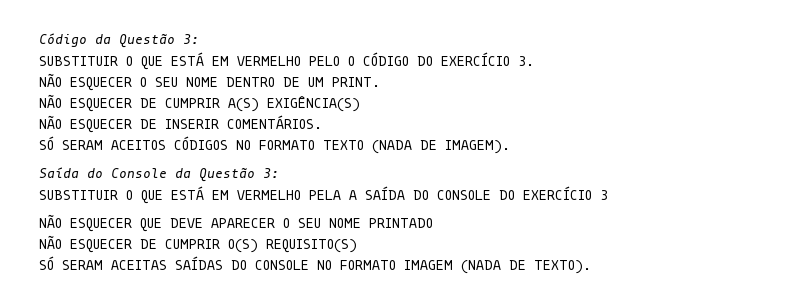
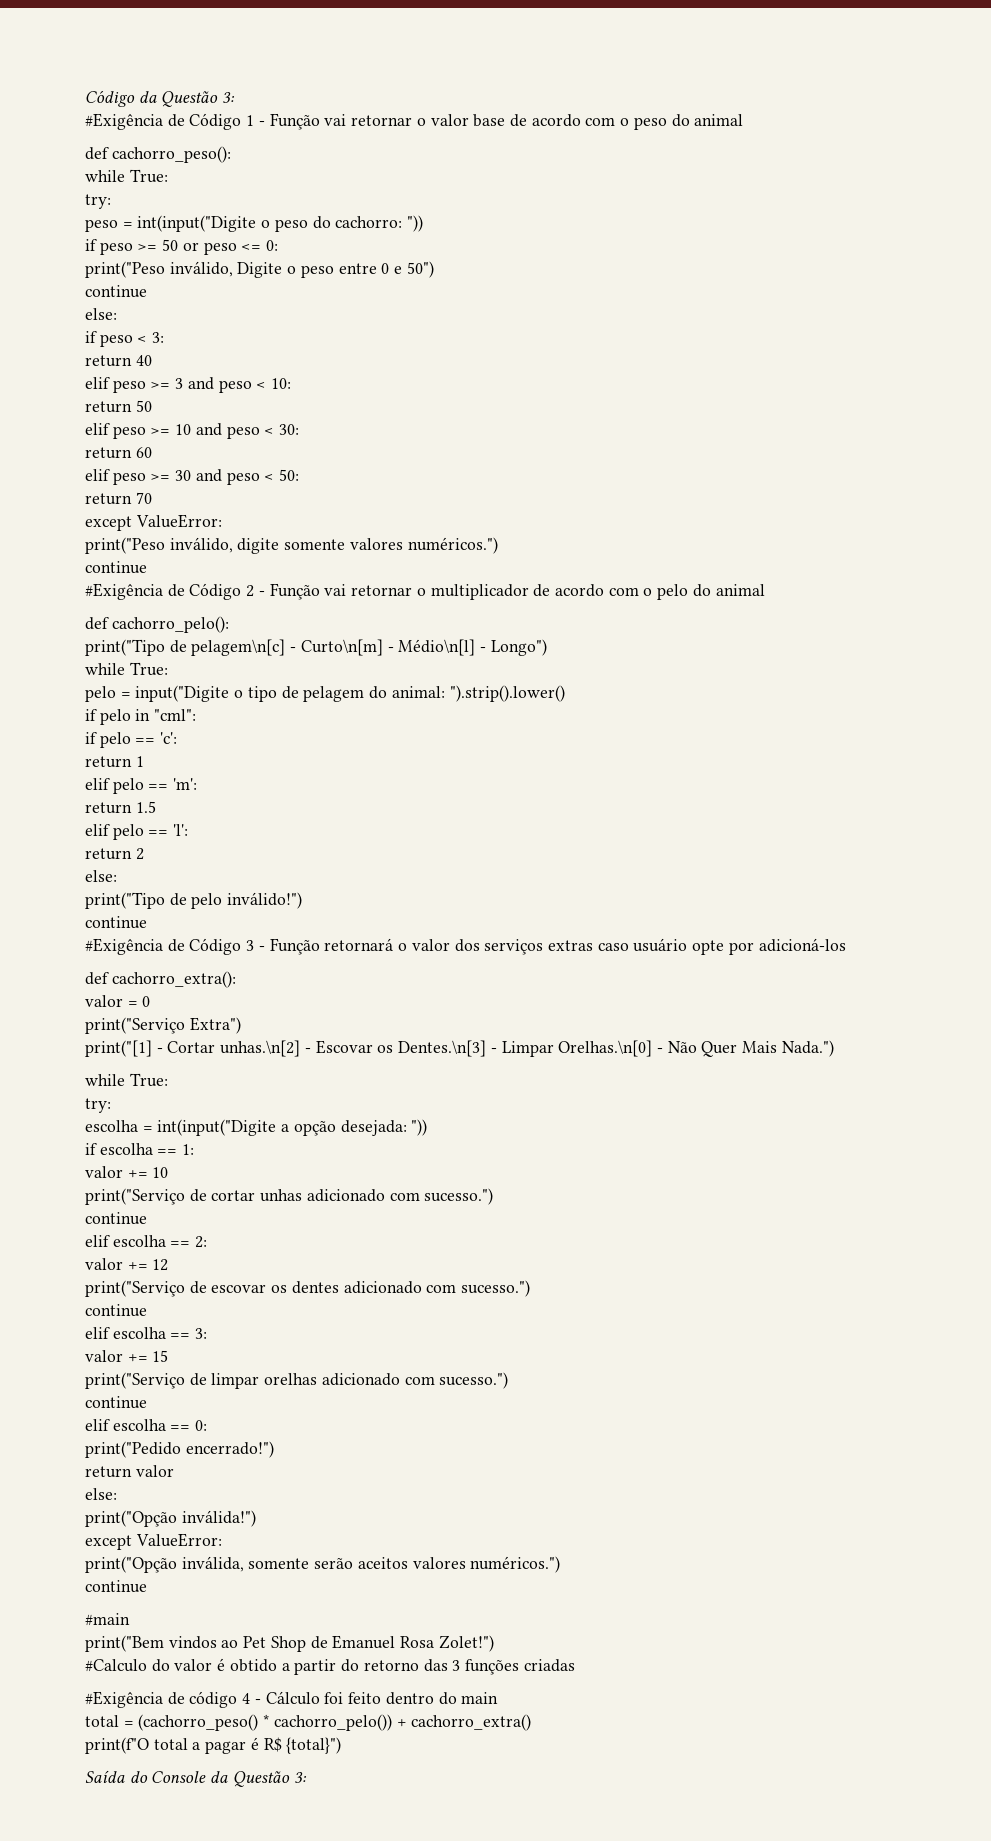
[39,52,534,70] [39,73,380,91] [39,94,360,112] [39,115,322,133] [39,136,510,154] SUBSTITUIR O QUE ESTÁ EM VERMELHO PELO O CÓDIGO DO EXERCÍCIO 3. // NÃO ESQUECER O SEU NOME DENTRO DE UM PRINT. // NÃO ESQUECER DE CUMPRIR A(S) EXIGÊNCIA(S) // NÃO ESQUECER DE INSERIR COMENTÁRIOS. // SÓ SERAM ACEITOS CÓDIGOS NO FORMATO TEXTO (NADA DE IMAGEM). -> [85,113,744,130] [85,146,231,163] [85,169,168,183] [85,194,111,209] [85,215,424,232] [85,239,279,255] [85,261,434,278] [85,285,147,298] [85,308,117,320] [85,331,165,347] [85,355,152,367] [85,377,292,393] [85,400,152,413] [85,423,300,439] [85,447,152,459] [85,469,300,485] [85,492,152,505] [85,514,222,531] [85,537,498,554] [85,561,147,574] [85,583,765,600] [85,616,229,633] [85,639,547,656] [85,662,168,676] [85,685,565,702] [85,709,197,725] [85,732,178,748] [85,756,144,768] [85,778,198,794] [85,801,156,814] [85,824,189,840] [85,848,144,860] [85,870,117,882] [85,892,303,909] [85,916,147,929] [85,938,846,955] [85,971,236,988] [85,995,151,1007] [85,1017,241,1034] [85,1040,834,1057] [85,1073,168,1087] [85,1098,111,1113] [85,1119,428,1136] [85,1143,195,1155] [85,1166,169,1178] [85,1188,494,1205] [85,1212,147,1225] [85,1235,208,1248] [85,1258,169,1271] [85,1280,531,1297] [85,1304,147,1317] [85,1327,208,1339] [85,1350,169,1362] [85,1372,509,1389] [85,1396,147,1409] [85,1419,208,1431] [85,1441,274,1458] [85,1465,174,1478] [85,1488,117,1500] [85,1510,256,1527] [85,1533,222,1550] [85,1556,561,1573] [85,1580,147,1593] [85,1613,130,1626] [85,1635,494,1652] [85,1658,575,1675] [85,1691,499,1708] [85,1714,532,1731] [85,1737,342,1754] #Exigência de Código 1 - Função vai retornar o valor base de acordo com o peso do animal // def cachorro_peso(): // while True: // try: // peso = int(input("Digite o peso do cachorro: ")) // if peso >= 50 or peso <= 0: // print("Peso inválido, Digite o peso entre 0 e 50") // continue // else: // if peso < 3: // return 40 // elif peso >= 3 and peso < 10: // return 50 // elif peso >= 10 and peso < 30: // return 60 // elif peso >= 30 and peso < 50: // return 70 // except ValueError: // print("Peso inválido, digite somente valores numéricos.") // continue // #Exigência de Código 2 - Função vai retornar o multiplicador de acordo com o pelo do animal // def cachorro_pelo(): // print("Tipo de pelagem\n[c] - Curto\n[m] - Médio\n[l] - Longo") // while True: // pelo = input("Digite o tipo de pelagem do animal: ").strip().lower() // if pelo in "cml": // if pelo == 'c': // return 1 // elif pelo == 'm': // return 1.5 // elif pelo == 'l': // return 2 // else: // print("Tipo de pelo inválido!") // continue // #Exigência de Código 3 - Função retornará o valor dos serviços extras caso usuário opte por adicioná-los // def cachorro_extra(): // valor = 0 // print("Serviço Extra") // print("[1] - Cortar unhas.\n[2] - Escovar os Dentes.\n[3] - Limpar Orelhas.\n[0] - Não Quer Mais Nada.") // while True: // try: // escolha = int(input("Digite a opção desejada: ")) // if escolha == 1: // valor += 10 // print("Serviço de cortar unhas adicionado com sucesso.") // continue // elif escolha == 2: // valor += 12 // print("Serviço de escovar os dentes adicionado com sucesso.") // continue // elif escolha == 3: // valor += 15 // print("Serviço de limpar orelhas adicionado com sucesso.") // continue // elif escolha == 0: // print("Pedido encerrado!") // return valor // else: // print("Opção inválida!") // except ValueError: // print("Opção inválida, somente serão aceitos valores numéricos.") // continue // #main // print("Bem vindos ao Pet Shop de Emanuel Rosa Zolet!") // #Calculo do valor é obtido a partir do retorno das 3 funções criadas // #Exigência de código 4 - Cálculo foi feito dentro do main // total = (cachorro_peso() * cachorro_pelo()) + cachorro_extra() // print(f"O total a pagar é R$ {total}")
[39,186,608,204] [39,214,433,232] [39,235,357,253] [39,256,591,274] // SUBSTITUIR O QUE ESTÁ EM VERMELHO PELA A SAÍDA DO CONSOLE DO EXERCÍCIO 3 // NÃO ESQUECER QUE DEVE APARECER O SEU NOME PRINTADO // NÃO ESQUECER DE CUMPRIR O(S) REQUISITO(S) // SÓ SERAM ACEITAS SAÍDAS DO CONSOLE NO FORMATO IMAGEM (NADA DE TEXTO). -> (307, 1777) none

